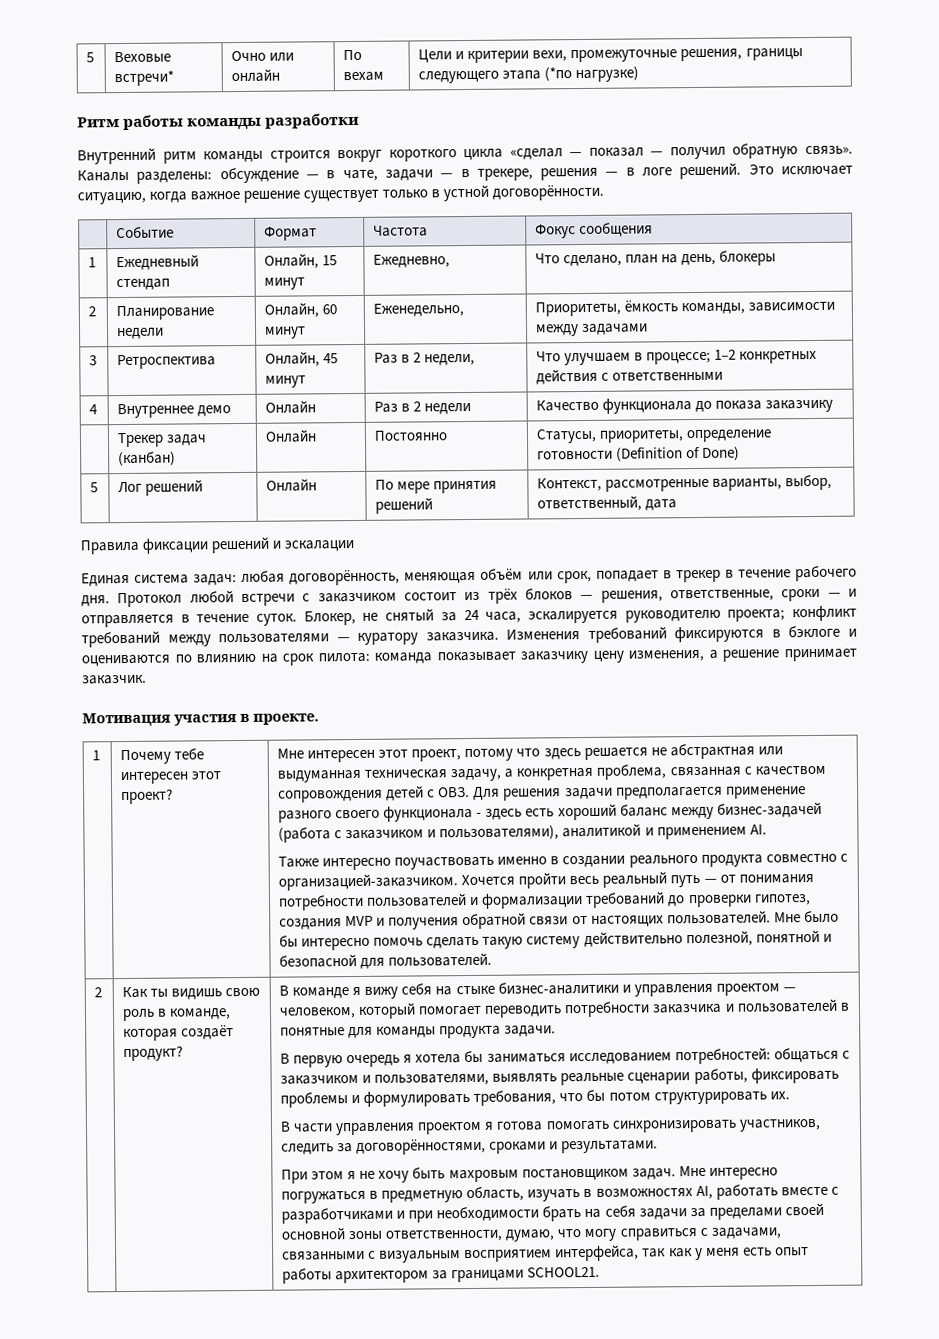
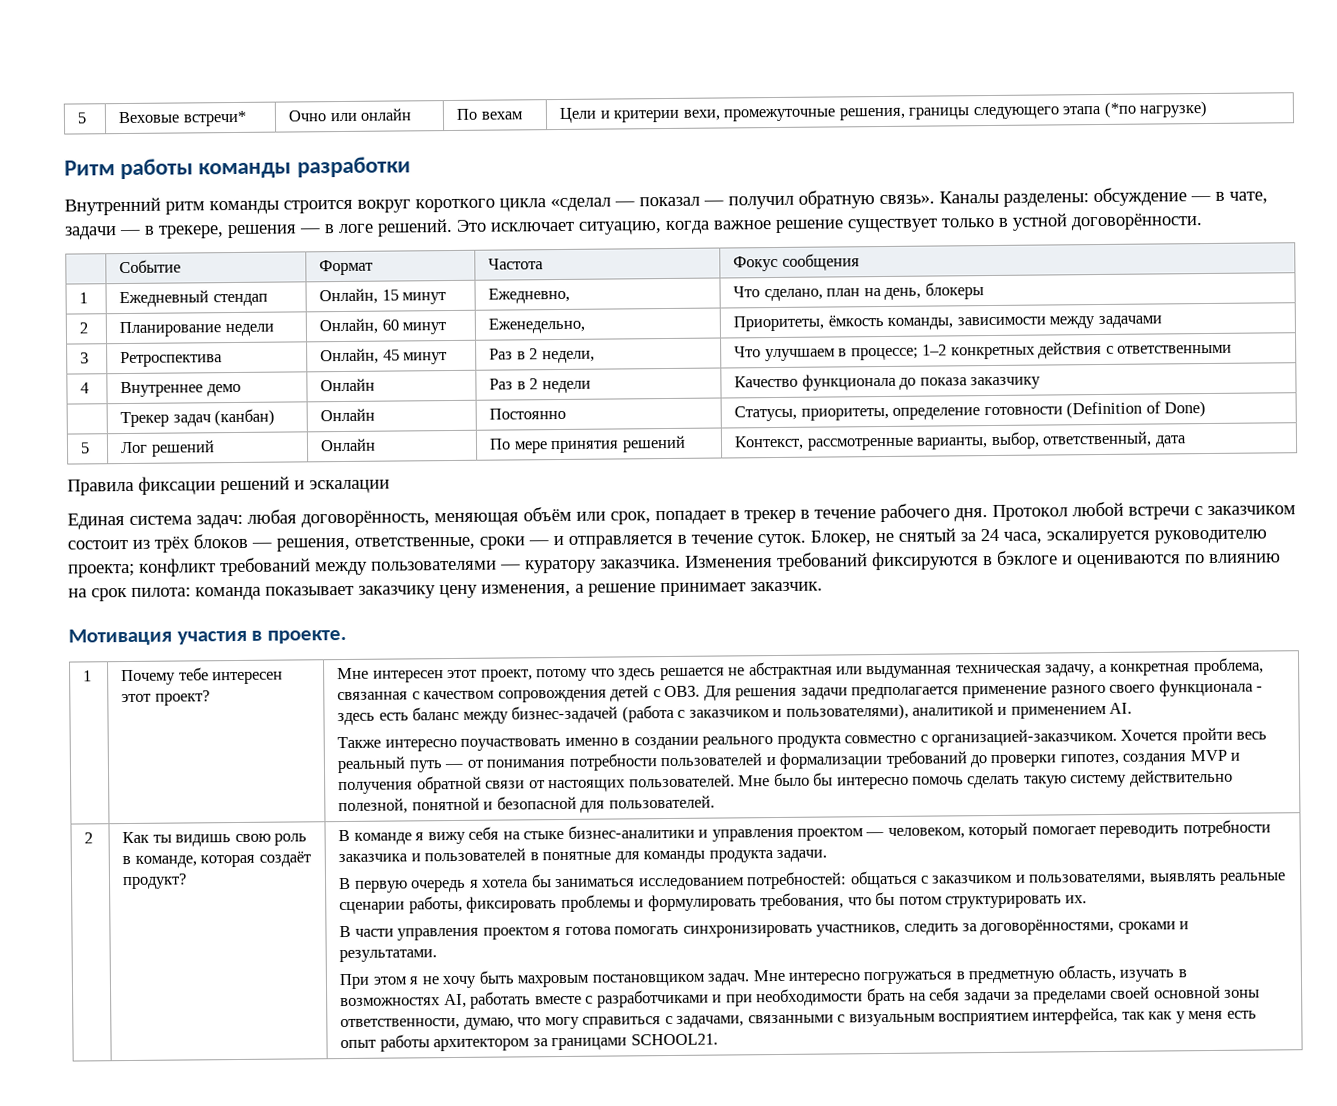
[557,803,617,821] хороший -> (409, 716) none

